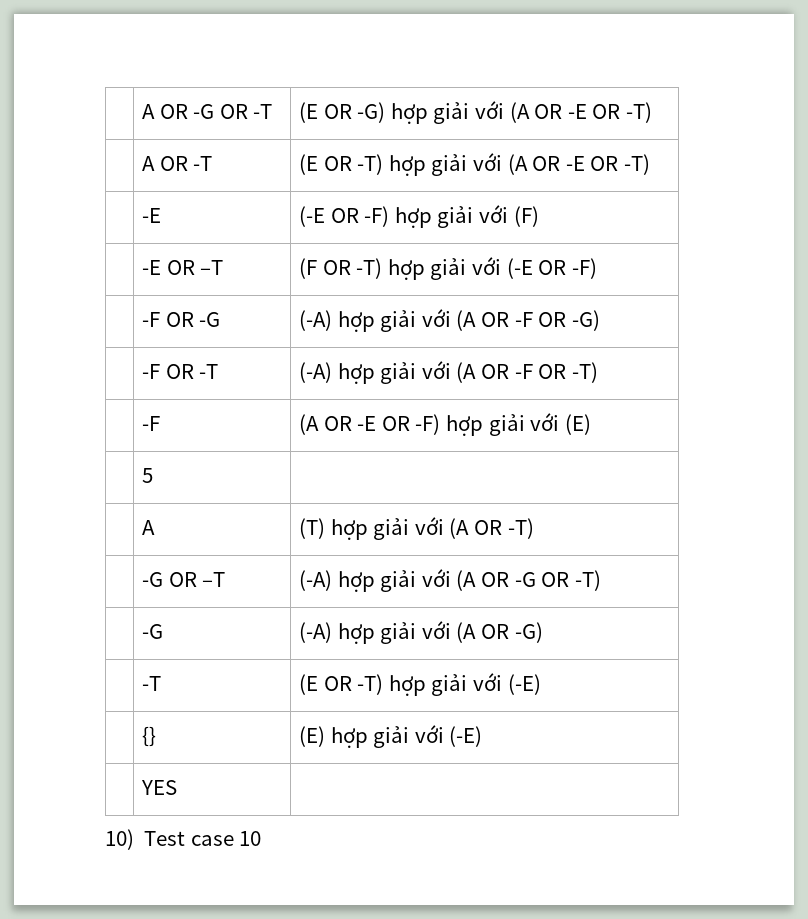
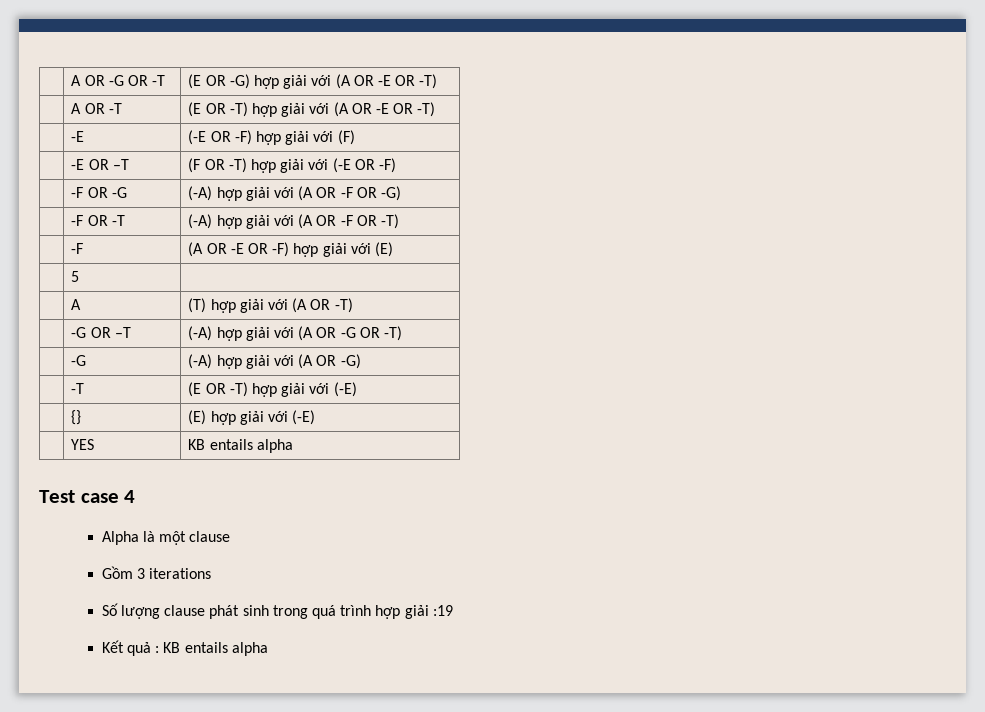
[105,829,262,850] // 10) Test case 10 -> [188,439,293,453] [39,490,136,503] [101,531,231,545] [101,566,212,579] [101,603,453,619] [101,640,268,656] KB entails alpha // Test case 4 // Alpha là một clause // Gồm 3 iterations // Số lượng clause phát sinh trong quá trình hợp giải :19 // Kết quả : KB entails alpha

